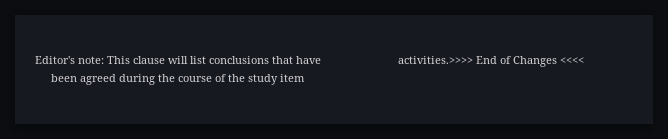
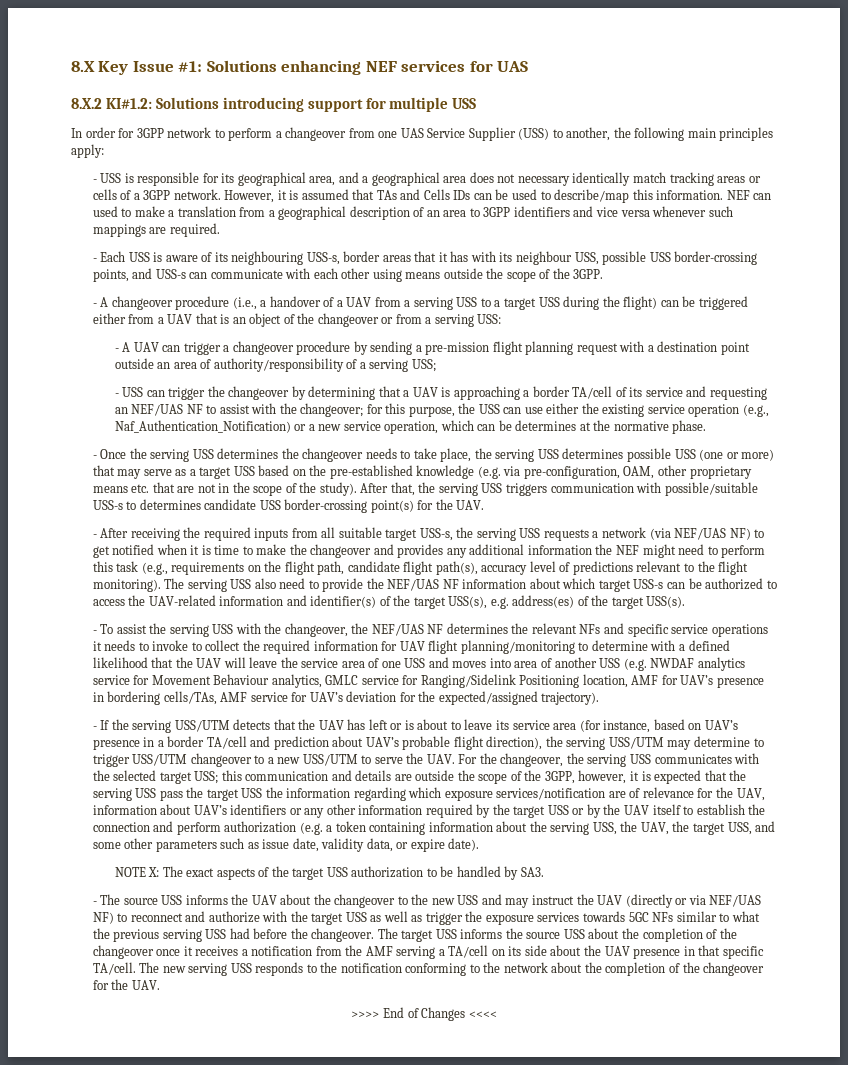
[34,56,321,64] [51,74,305,85] [397,56,473,64] Editor's note: This clause will list conclusions that have been agreed during the course of the study item activities.>>>> -> [71,60,529,75] [71,97,477,112] [71,127,774,141] [71,144,104,158] [92,172,761,186] [92,189,772,203] [92,206,733,220] [92,223,220,237] [92,251,758,265] [92,268,604,282] [92,296,748,310] [92,313,502,327] [114,341,750,355] [114,358,436,372] [114,386,767,400] [114,403,769,417] [114,420,707,434] [92,448,775,462] [92,465,752,479] [92,482,758,496] [92,499,485,513] [92,527,765,541] [92,544,766,558] [92,561,749,575] [92,578,777,592] [92,595,686,609] [92,623,768,637] [92,640,730,654] [92,657,745,671] [92,674,764,688] [92,691,600,705] [92,719,738,733] [92,736,764,750] [92,753,760,767] [92,770,747,784] [92,787,765,801] [92,804,766,818] [92,821,776,835] [92,838,480,852] [114,866,544,880] [92,894,762,908] [92,911,760,925] [92,928,737,942] [92,945,764,959] [92,962,765,976] [92,979,160,990] [351,1011,380,1018] 8.X Key Issue #1: Solutions enhancing NEF services for UAS // 8.X.2 KI#1.2: Solutions introducing support for multiple USS // In order for 3GPP network to perform a changeover from one UAS Service Supplier (USS) to another, the following main principles apply: // - USS is responsible for its geographical area, and a geographical area does not necessary identically match tracking areas or cells of a 3GPP network. However, it is assumed that TAs and Cells IDs can be used to describe/map this information. NEF can used to make a translation from a geographical description of an area to 3GPP identifiers and vice versa whenever such mappings are required. // - Each USS is aware of its neighbouring USS-s, border areas that it has with its neighbour USS, possible USS border-crossing points, and USS-s can communicate with each other using means outside the scope of the 3GPP. // - A changeover procedure (i.e., a handover of a UAV from a serving USS to a target USS during the flight) can be triggered either from a UAV that is an object of the changeover or from a serving USS: // - A UAV can trigger a changeover procedure by sending a pre-mission flight planning request with a destination point outside an area of authority/responsibility of a serving USS; // - USS can trigger the changeover by determining that a UAV is approaching a border TA/cell of its service and requesting an NEF/UAS NF to assist with the changeover; for this purpose, the USS can use either the existing service operation (e.g., Naf_Authentication_Notification) or a new service operation, which can be determines at the normative phase. // - Once the serving USS determines the changeover needs to take place, the serving USS determines possible USS (one or more) that may serve as a target USS based on the pre-established knowledge (e.g. via pre-configuration, OAM, other proprietary means etc. that are not in the scope of the study). After that, the serving USS triggers communication with possible/suitable USS-s to determines candidate USS border-crossing point(s) for the UAV. // - After receiving the required inputs from all suitable target USS-s, the serving USS requests a network (via NEF/UAS NF) to get notified when it is time to make the changeover and provides any additional information the NEF might need to perform this task (e.g., requirements on the flight path, candidate flight path(s), accuracy level of predictions relevant to the flight monitoring). The serving USS also need to provide the NEF/UAS NF information about which target USS-s can be authorized to access the UAV-related information and identifier(s) of the target USS(s), e.g. address(es) of the target USS(s). // - To assist the serving USS with the changeover, the NEF/UAS NF determines the relevant NFs and specific service operations it needs to invoke to collect the required information for UAV flight planning/monitoring to determine with a defined likelihood that the UAV will leave the service area of one USS and moves into area of another USS (e.g. NWDAF analytics service for Movement Behaviour analytics, GMLC service for Ranging/Sidelink Positioning location, AMF for UAV’s presence in bordering cells/TAs, AMF service for UAV’s deviation for the expected/assigned trajectory). // - If the serving USS/UTM detects that the UAV has left or is about to leave its service area (for instance, based on UAV’s presence in a border TA/cell and prediction about UAV’s probable flight direction), the serving USS/UTM may determine to trigger USS/UTM changeover to a new USS/UTM to serve the UAV. For the changeover, the serving USS communicates with the selected target USS; this communication and details are outside the scope of the 3GPP, however, it is expected that the serving USS pass the target USS the information regarding which exposure services/notification are of relevance for the UAV, information about UAV’s identifiers or any other information required by the target USS or by the UAV itself to establish the connection and perform authorization (e.g. a token containing information about the serving USS, the UAV, the target USS, and some other parameters such as issue date, validity data, or expire date). // NOTE X: The exact aspects of the target USS authorization to be handled by SA3. // - The source USS informs the UAV about the changeover to the new USS and may instruct the UAV (directly or via NEF/UAS NF) to reconnect and authorize with the target USS as well as trigger the exposure services towards 5GC NFs similar to what the previous serving USS had before the changeover. The target USS informs the source USS about the completion of the changeover once it receives a notification from the AMF serving a TA/cell on its side about the UAV presence in that specific TA/cell. The new serving USS responds to the notification conforming to the network about the completion of the changeover for the UAV. // >>>>

